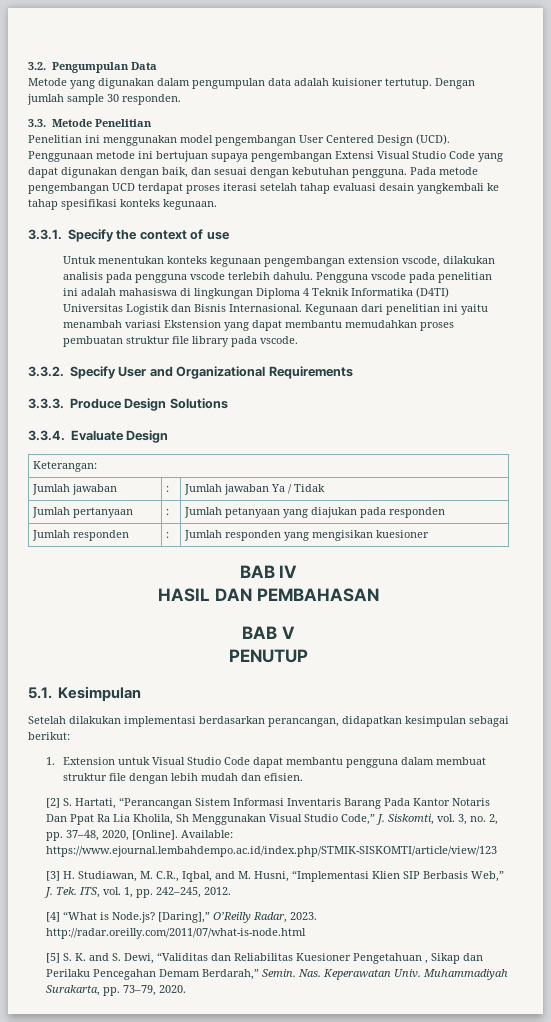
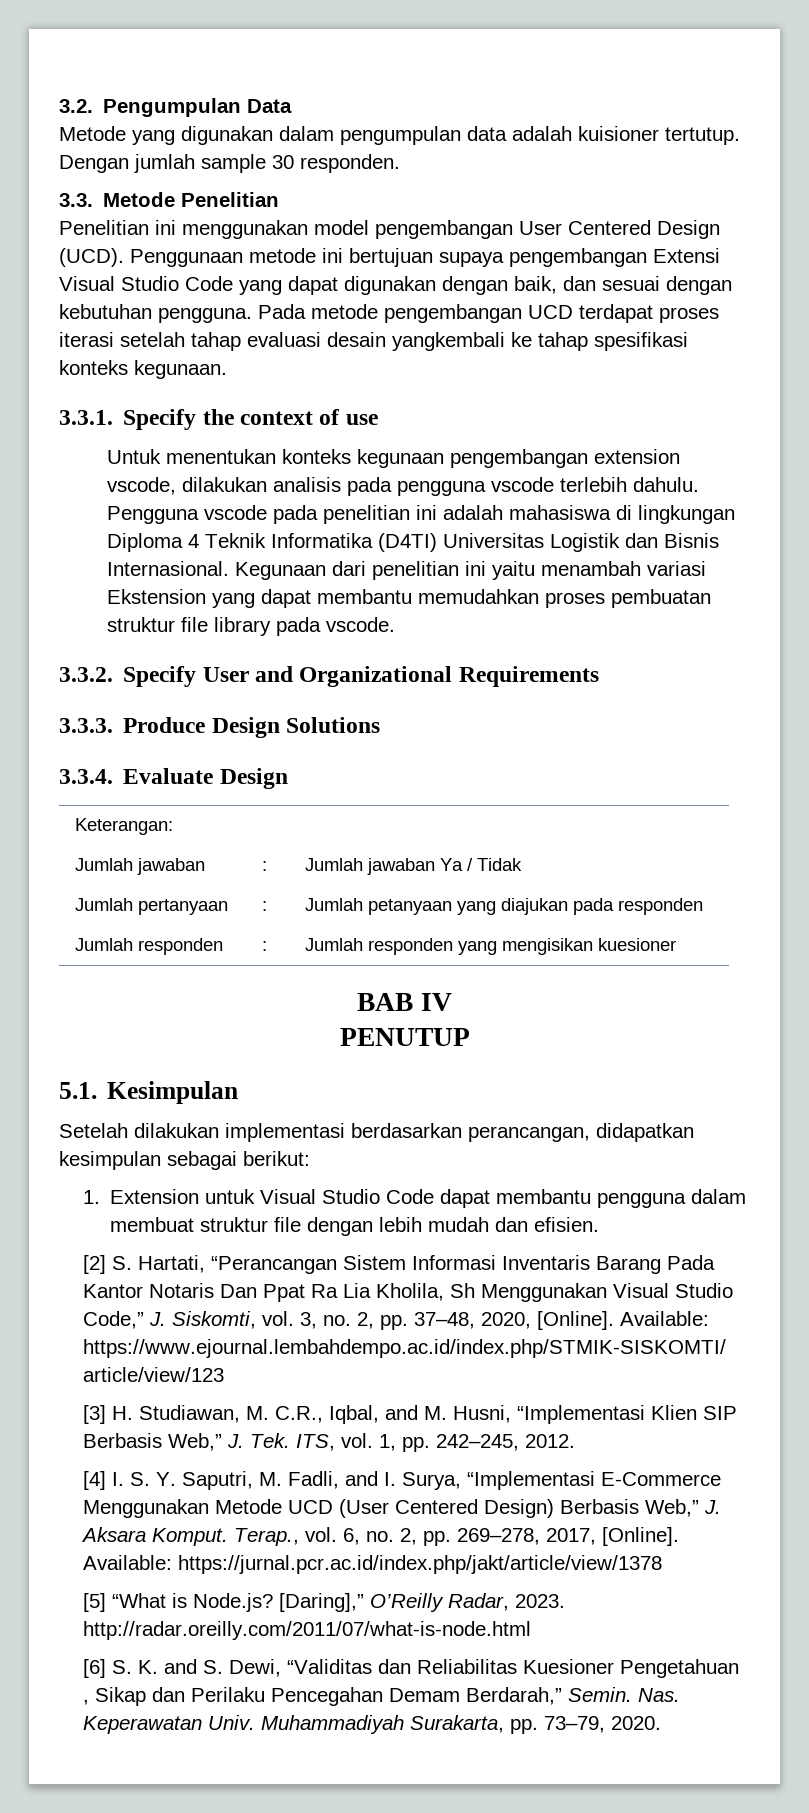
[158,588,379,602] [242,626,295,639] // HASIL DAN PEMBAHASAN // BAB V -> (452, 1002) none
(60, 917) none -> [112,1471,722,1490] [83,1499,722,1518] [81,1527,680,1546] [83,1555,663,1574] [83,1593,107,1612] I. S. Y. Saputri, M. Fadli, and I. Surya, “Implementasi E-Commerce Menggunakan Metode UCD (User Centered Design) Berbasis Web,” J. Aksara Komput. Terap., vol. 6, no. 2, pp. 269–278, 2017, [Online]. Available: https://jurnal.pcr.ac.id/index.php/jakt/article/view/1378 // [5]
[45,953,60,963] [5] -> [83,1659,107,1678] [6]

